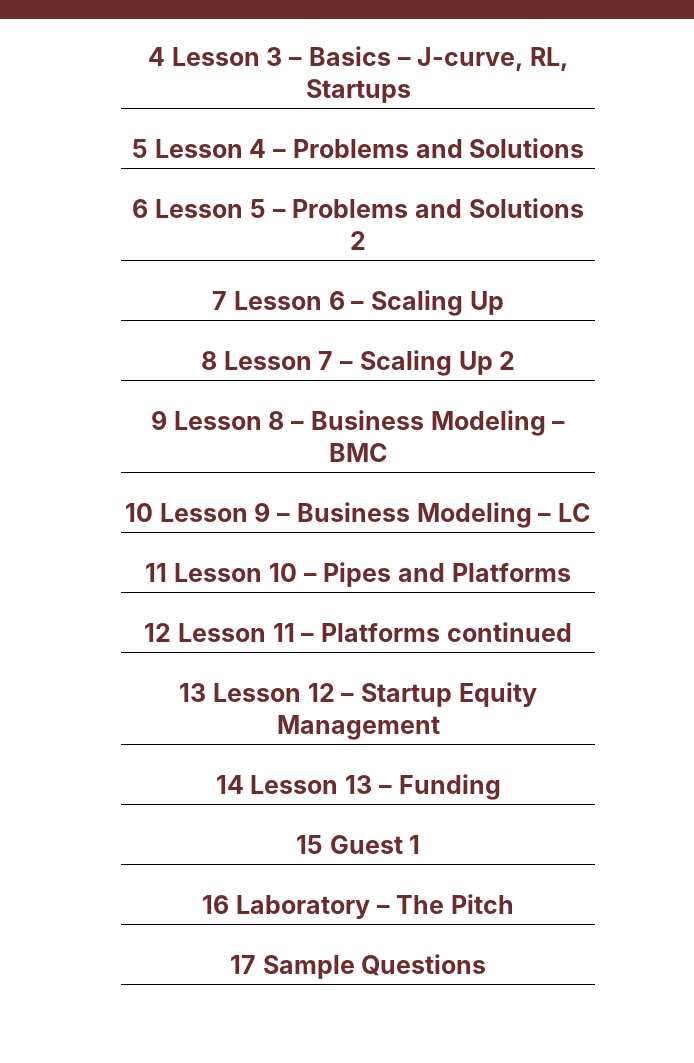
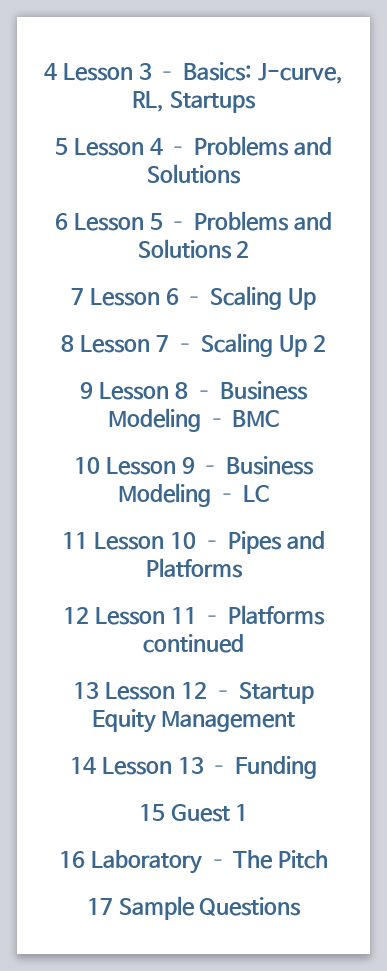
[308,46,411,66] Basics – -> [183,62,253,81] Basics:

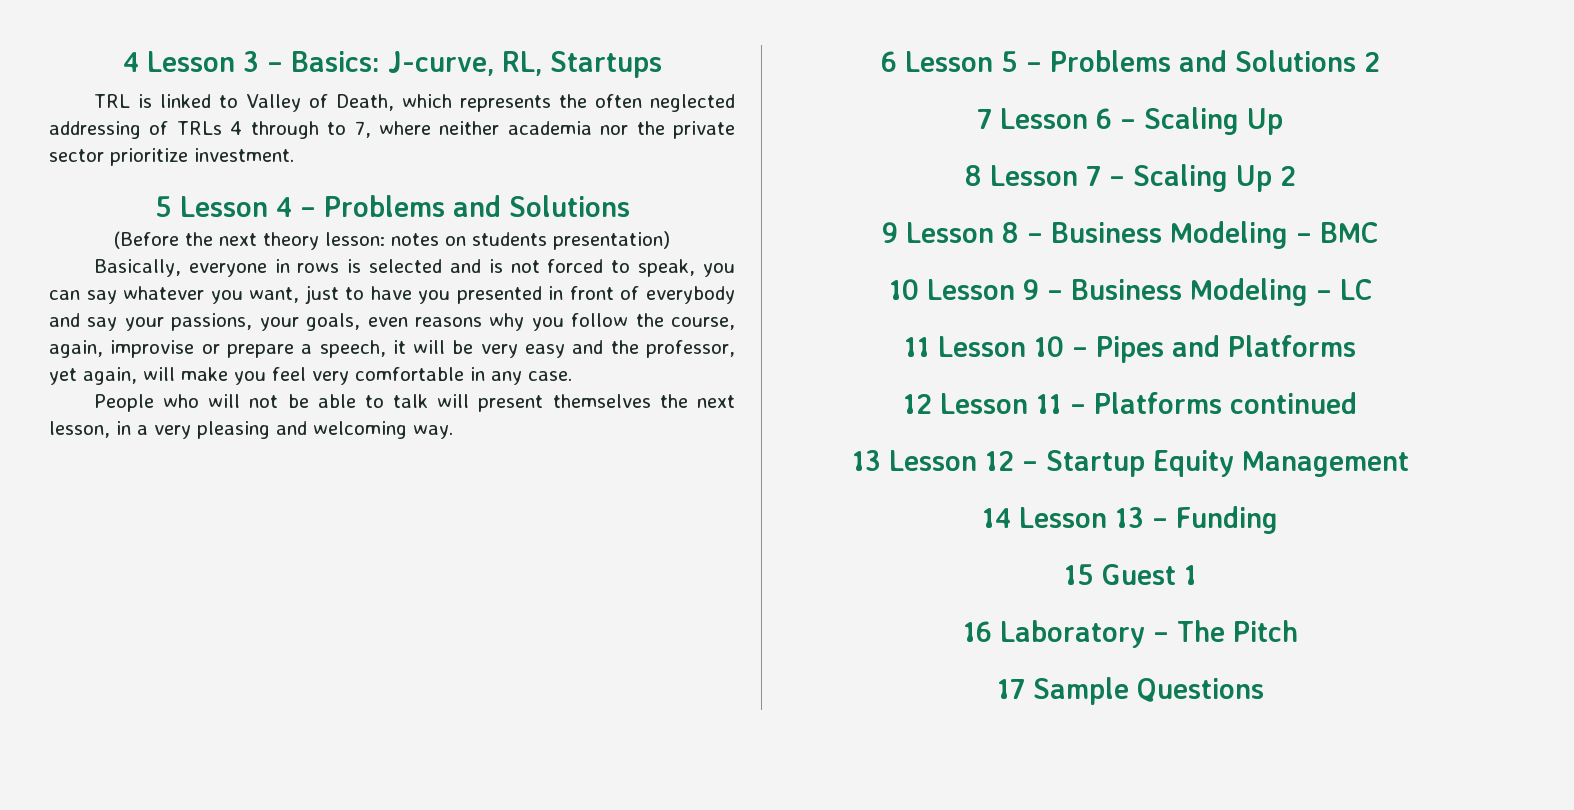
(256, 102) none -> [93,94,735,112] [49,121,735,139] [49,148,294,166] // TRL is linked to Valley of Death, which represents the often neglected addressing of TRLs 4 through to 7, where neither academia nor the private sector prioritize investment.
(241, 174) none -> [114,231,670,250] [93,259,735,277] [49,285,736,304] [49,313,735,331] [49,340,735,358] [49,367,572,385] [93,394,735,412] [49,421,453,439] // (Before the next theory lesson: notes on students presentation) // Basically, everyone in rows is selected and is not forced to speak, you can say whatever you want, just to have you presented in front of everybody and say your passions, your goals, even reasons why you follow the course, again, improvise or prepare a speech, it will be very easy and the professor, yet again, will make you feel very comfortable in any case. // People who will not be able to talk will present themselves the next lesson, in a very pleasing and welcoming way.

